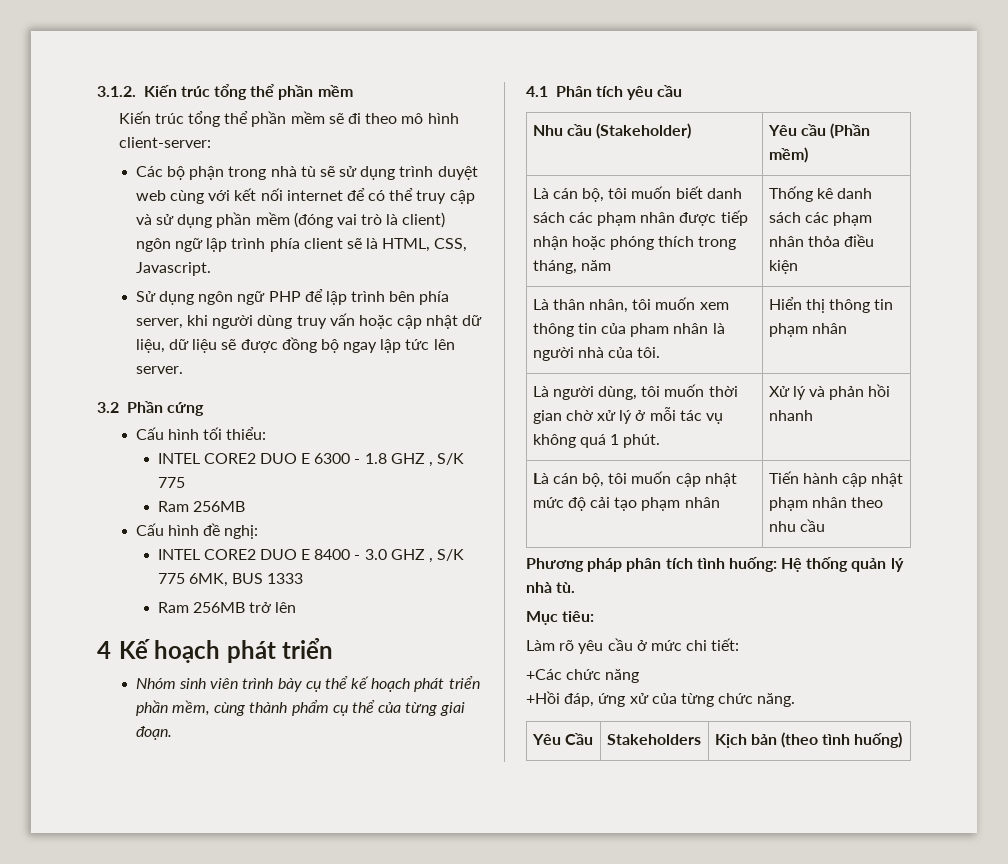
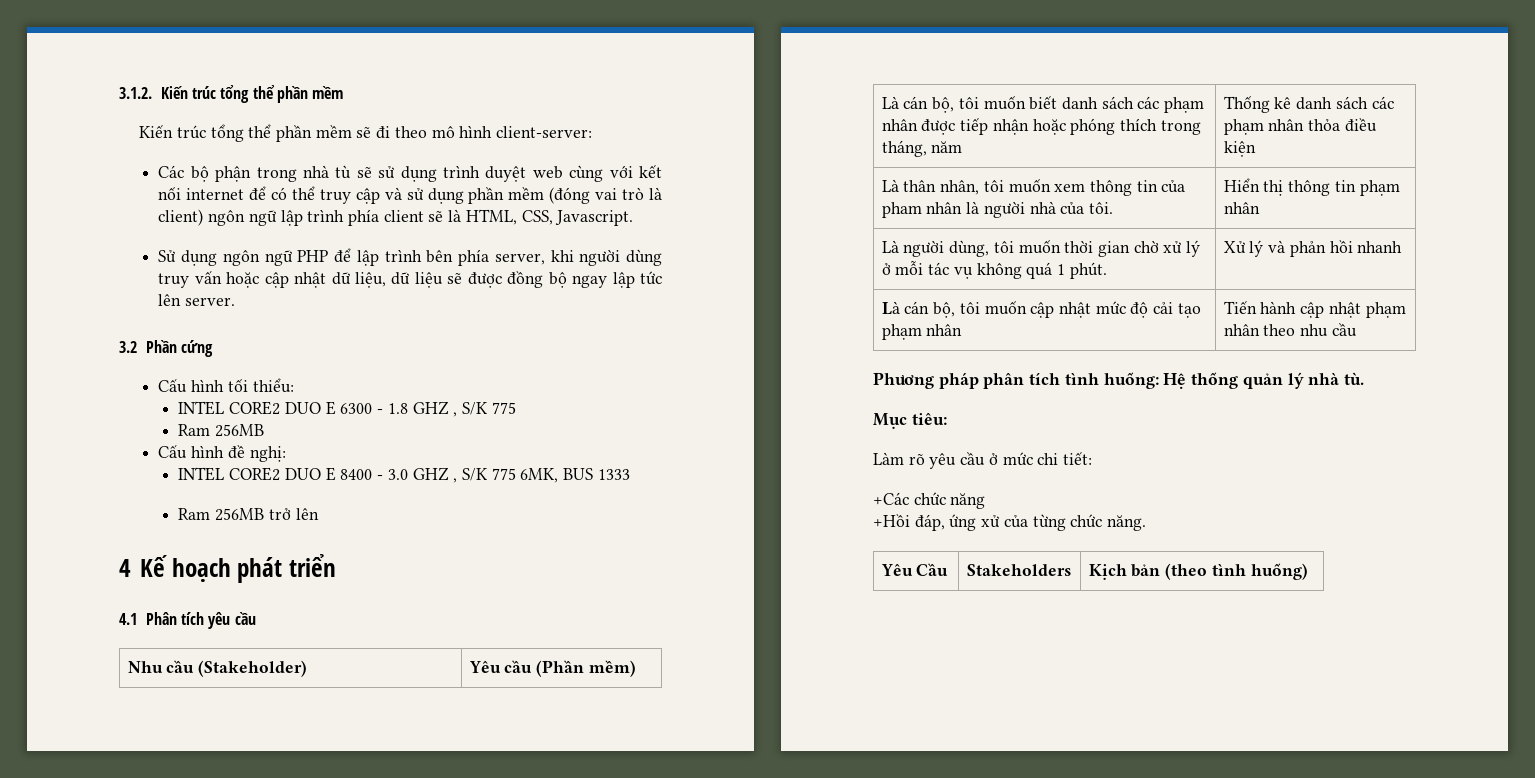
[135,676,480,692] [135,700,466,716] [135,726,172,740] // Nhóm sinh viên trình bày cụ thể kế hoạch phát triển phần mềm, cùng thành phẩm cụ thể của từng giai đoạn. -> (336, 565) none

